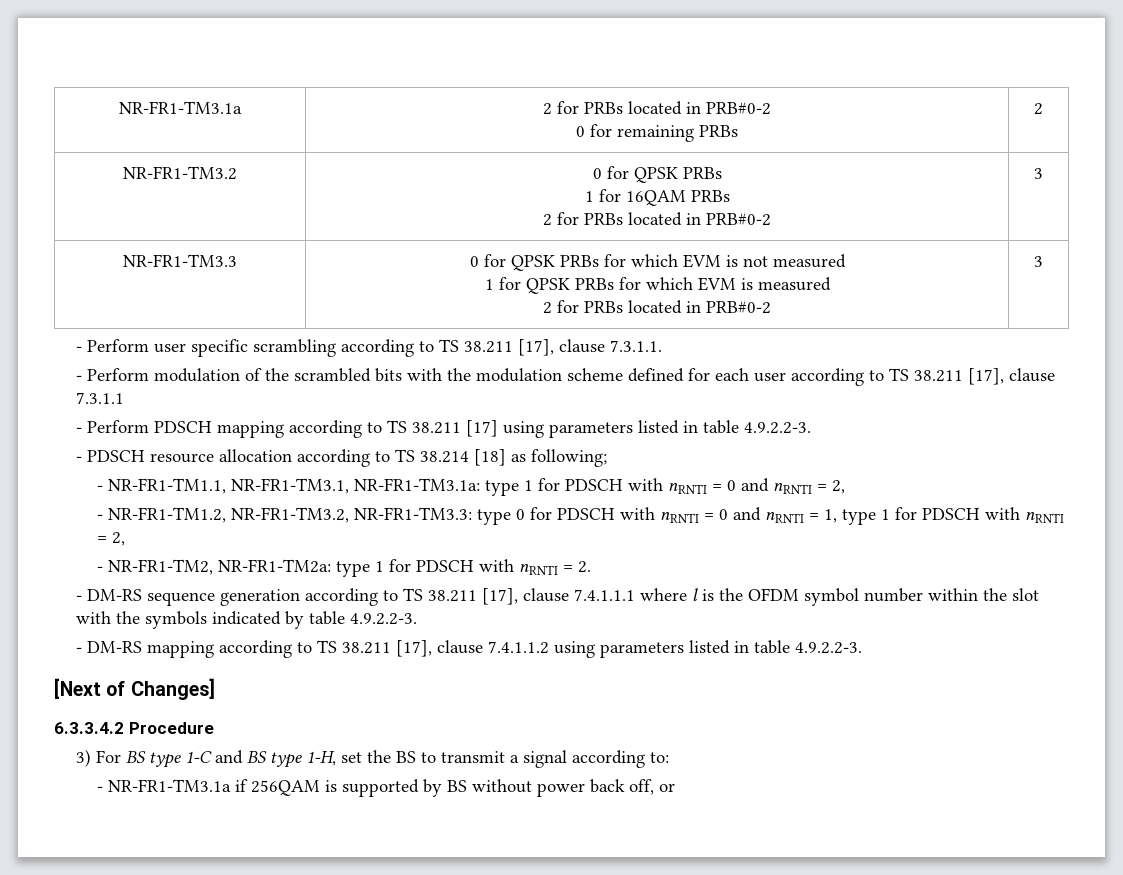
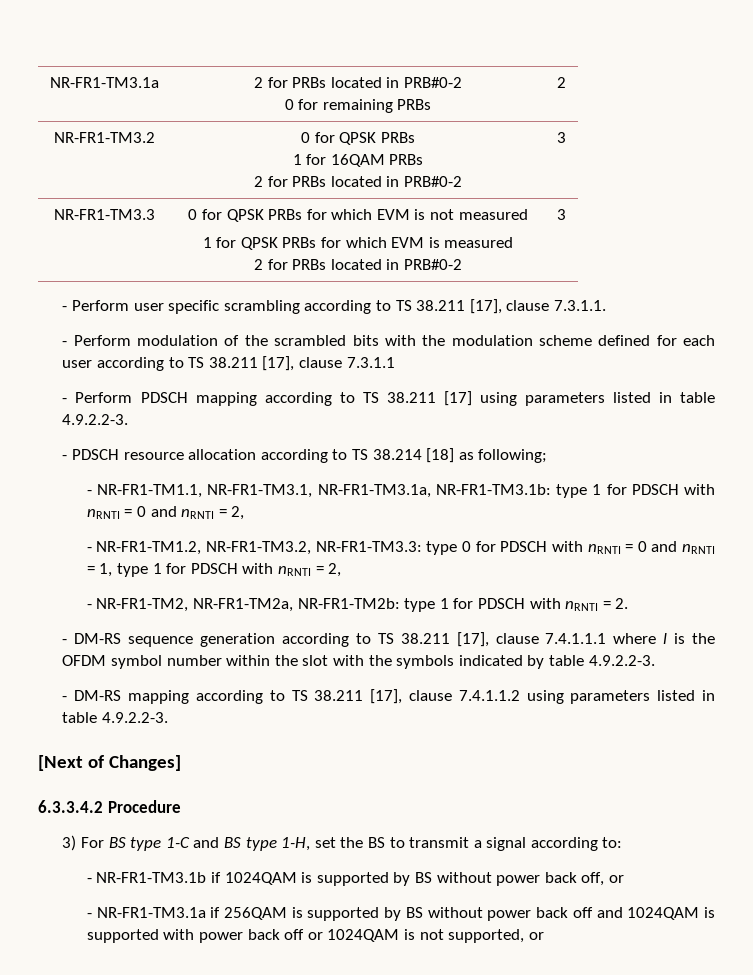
[354,478,481,491] NR-FR1-TM3.1a: -> [317,484,551,498] NR-FR1-TM3.1a, NR-FR1-TM3.1b:
[218,559,332,573] NR-FR1-TM2a: -> [193,598,400,612] NR-FR1-TM2a, NR-FR1-TM2b:
(669, 757) none -> [86,872,624,886] // - NR-FR1-TM3.1b if 1024QAM is supported by BS without power back off, or
[629,779,655,795] off, -> [572,907,716,920] [86,929,525,943] off and 1024QAM is supported with power back off or 1024QAM is not supported,

